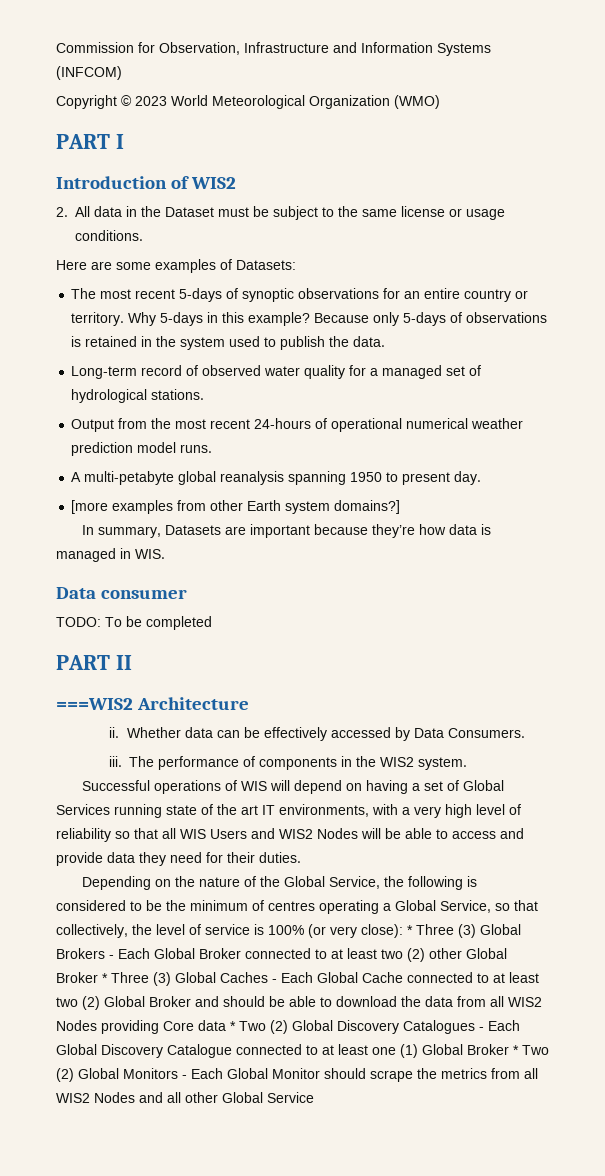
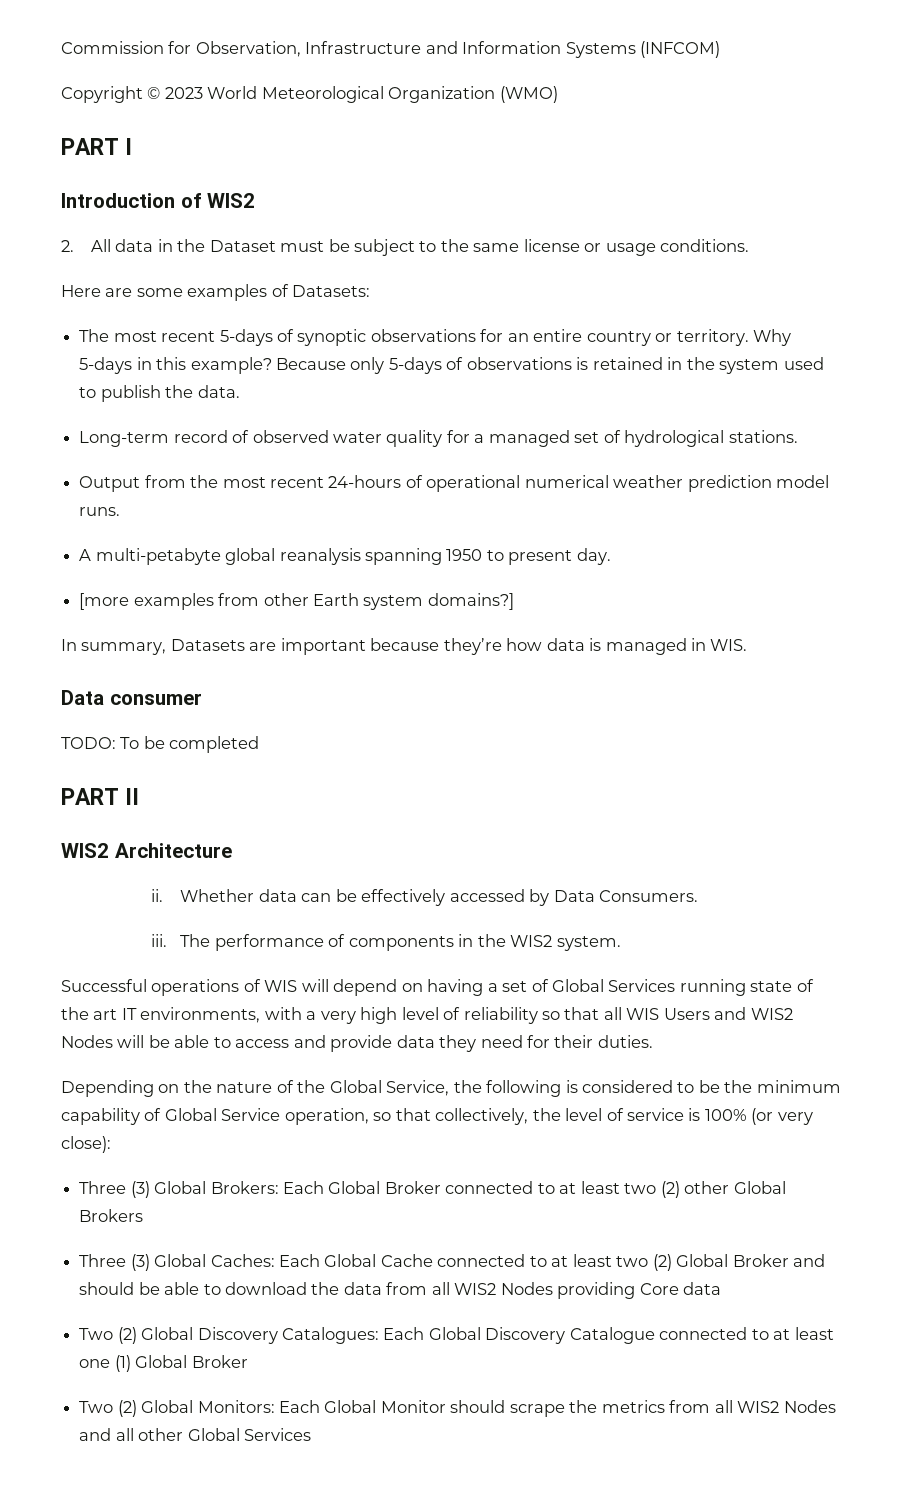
[56,698,133,710] ===WIS2 -> [61,843,109,858] WIS2
[252,900,491,914] of centres operating a Global Service, -> [61,1108,369,1125] capability of Global Service operation,
[407,924,521,938] [56,948,114,959] * Three (3) Global Brokers - -> [79,1181,279,1198] // Three (3) Global Brokers:
[56,972,277,986] Broker * Three (3) Global Caches - -> [79,1209,144,1222] [79,1254,275,1271] Brokers // Three (3) Global Caches:
[230,1021,236,1031] * -> (722, 1288) //
[403,1020,484,1034] Catalogues - -> [281,1327,379,1344] Catalogues:
[513,1045,549,1055] [56,1068,187,1082] * Two (2) Global Monitors - -> [79,1400,275,1417] // Two (2) Global Monitors:
[267,1092,314,1103] Service -> [243,1428,311,1441] Services

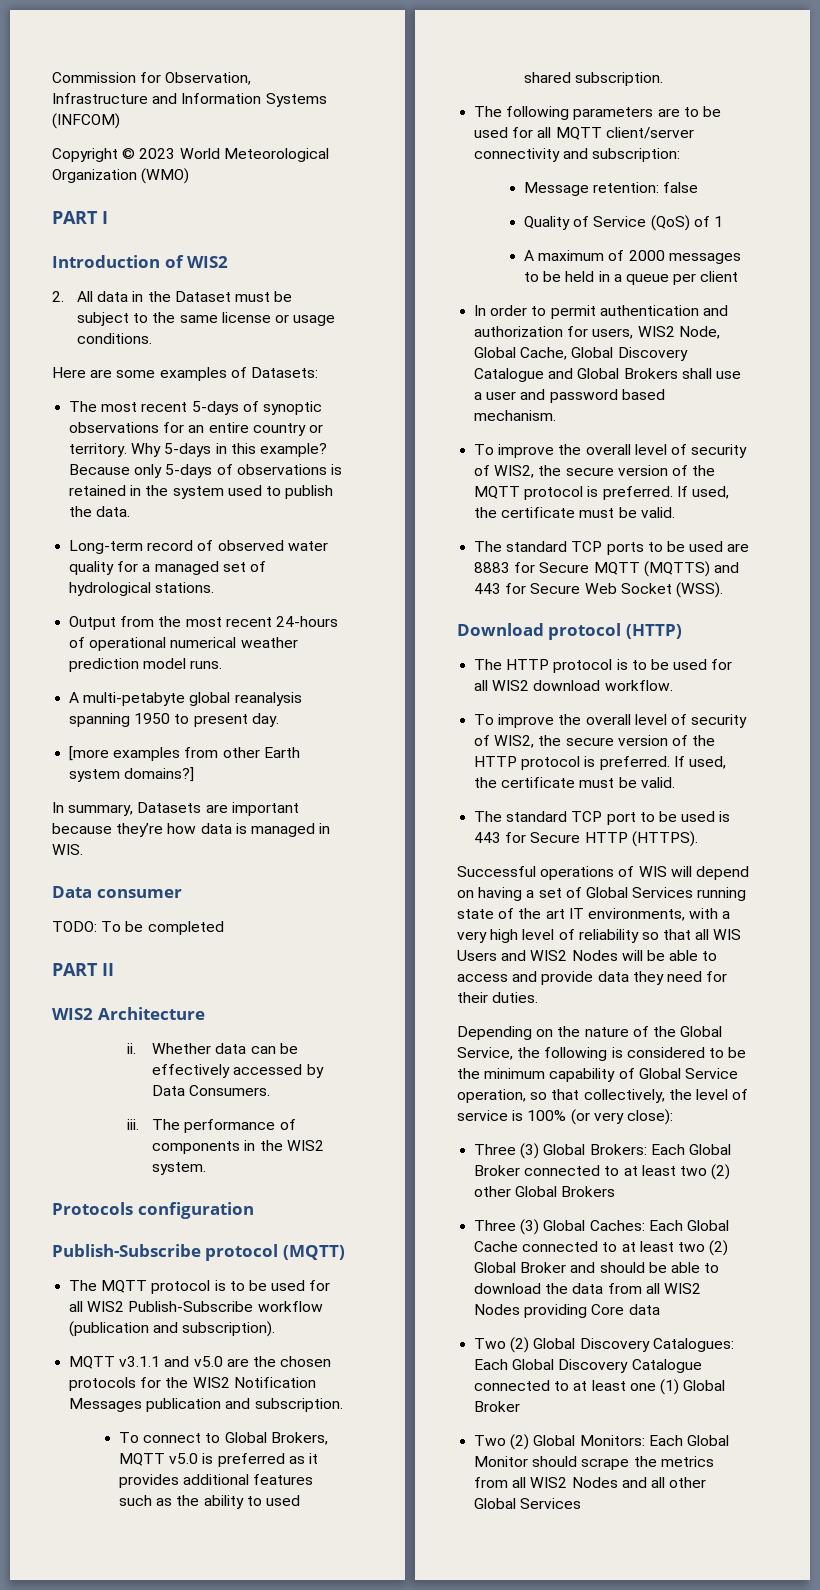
(621, 943) none -> [52,1202,254,1219] [52,1244,345,1261] [69,1280,331,1294] [69,1301,323,1312] [69,1321,276,1337] [69,1356,332,1369] [69,1377,316,1391] [69,1398,343,1412] [119,1432,328,1445] [119,1453,319,1467] [119,1474,314,1488] [119,1495,301,1509] [524,72,664,86] [474,106,721,120] [474,127,694,140] [474,148,681,162] [524,182,699,196] [524,215,724,231] [524,250,741,264] [524,271,739,285] [474,305,728,319] [474,326,720,339] [474,347,688,361] [474,368,741,382] [474,389,665,403] [474,410,557,421] [474,444,748,458] [474,465,716,478] [474,486,729,500] [474,507,675,518] [474,541,750,555] [474,561,739,577] [474,582,723,598] [457,623,682,640] [474,659,733,673] [474,680,673,691] [474,714,748,728] [474,735,716,748] [474,756,726,770] [474,777,675,788] [474,811,731,825] [474,831,698,847] // Protocols configuration // Publish-Subscribe protocol (MQTT) // The MQTT protocol is to be used for all WIS2 Publish-Subscribe workflow (publication and subscription). // MQTT v3.1.1 and v5.0 are the chosen protocols for the WIS2 Notification Messages publication and subscription. // To connect to Global Brokers, MQTT v5.0 is preferred as it provides additional features such as the ability to used shared subscription. // The following parameters are to be used for all MQTT client/server connectivity and subscription: // Message retention: false // Quality of Service (QoS) of 1 // A maximum of 2000 messages to be held in a queue per client // In order to permit authentication and authorization for users, WIS2 Node, Global Cache, Global Discovery Catalogue and Global Brokers shall use a user and password based mechanism. // To improve the overall level of security of WIS2, the secure version of the MQTT protocol is preferred. If used, the certificate must be valid. // The standard TCP ports to be used are 8883 for Secure MQTT (MQTTS) and 443 for Secure Web Socket (WSS). // Download protocol (HTTP) // The HTTP protocol is to be used for all WIS2 download workflow. // To improve the overall level of security of WIS2, the secure version of the HTTP protocol is preferred. If used, the certificate must be valid. // The standard TCP port to be used is 443 for Secure HTTP (HTTPS).

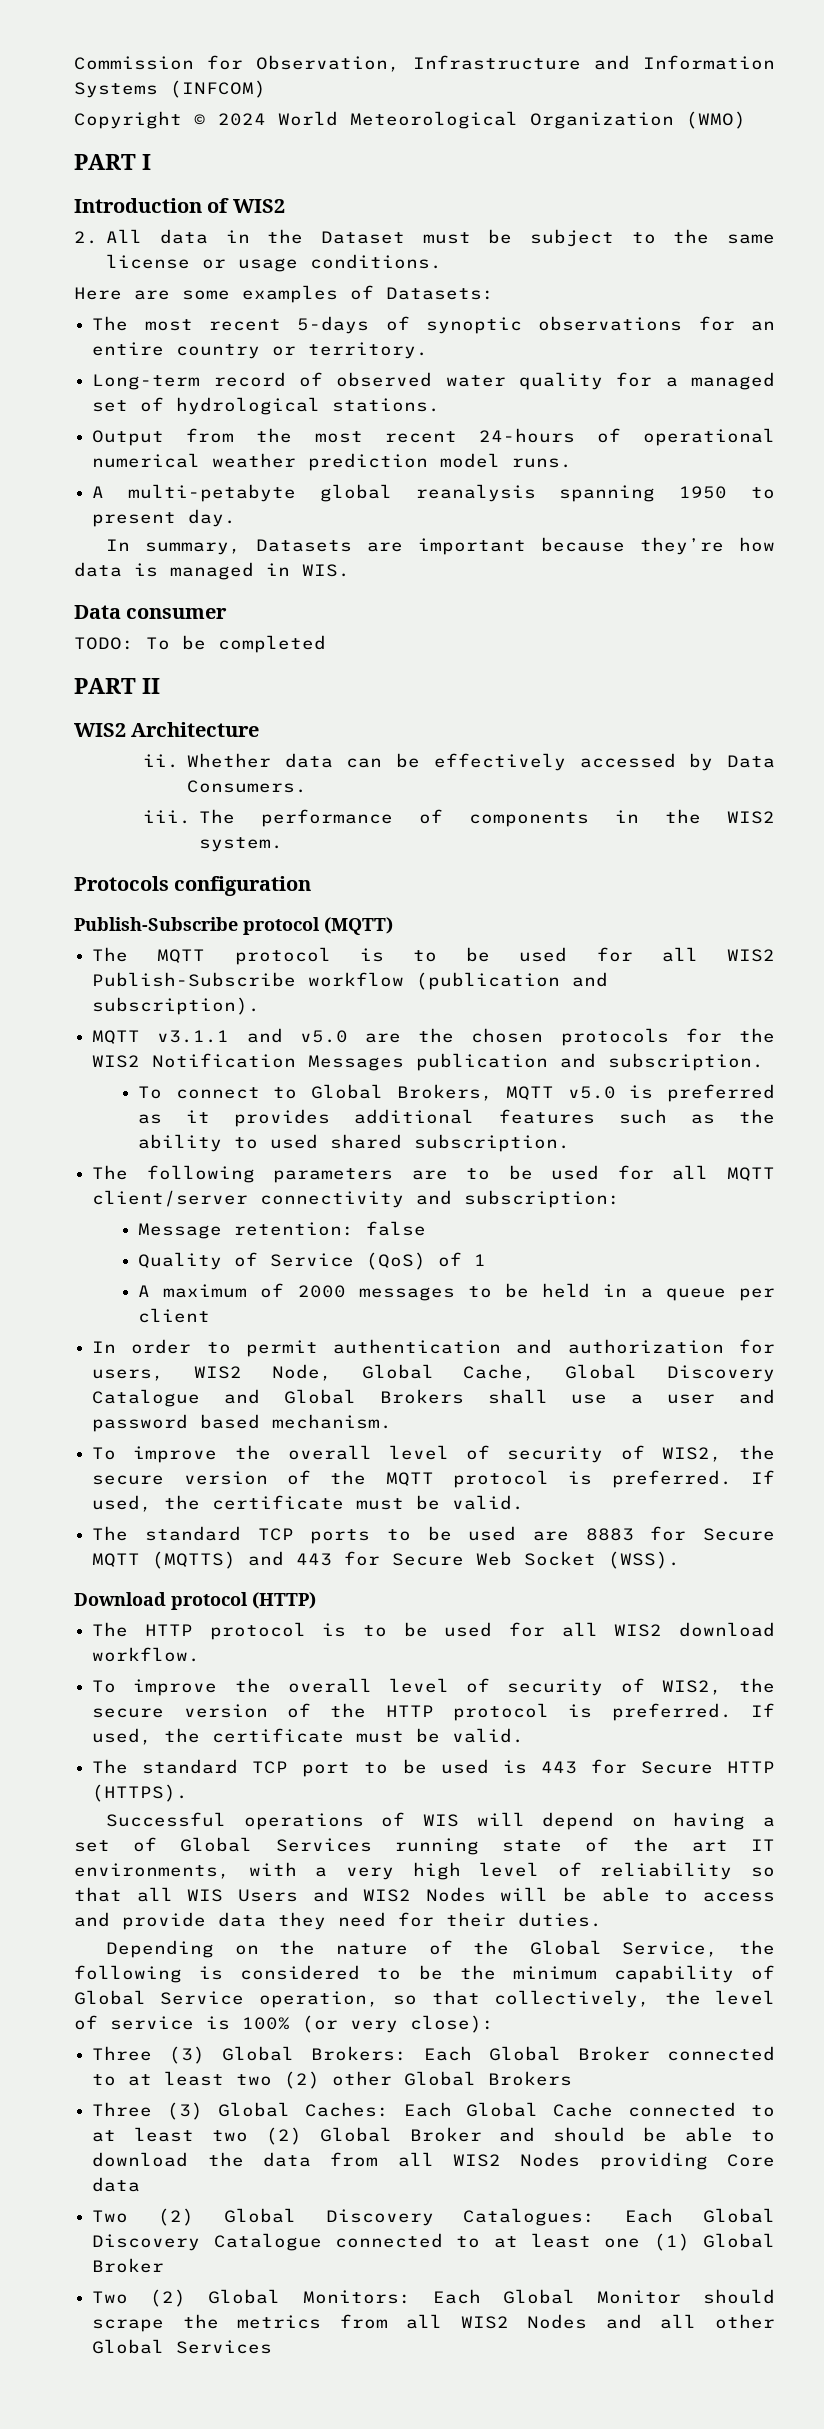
[139,148,176,159] 2023 -> [218,113,266,126] 2024
[131,443,327,457] [69,464,342,478] [69,485,334,499] [69,506,131,517] Why 5-days in this example? Because only 5-days of observations is retained in the system used to publish the data. -> (429, 350) none
[69,746,300,761] [69,767,195,782] // [more examples from other Earth system domains?] -> (237, 518) none

